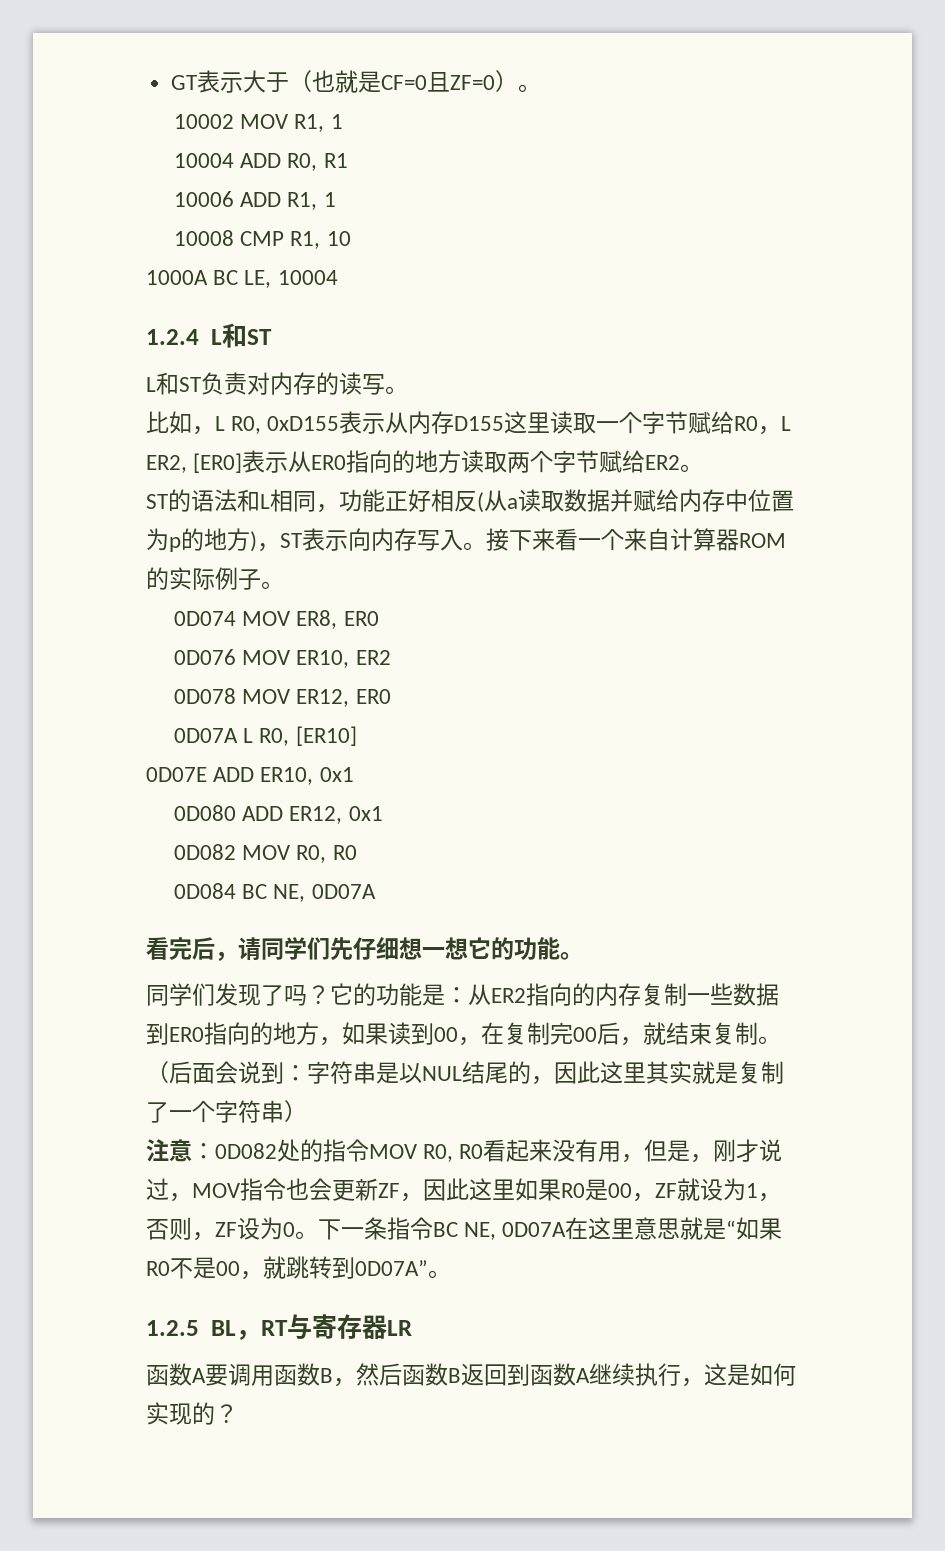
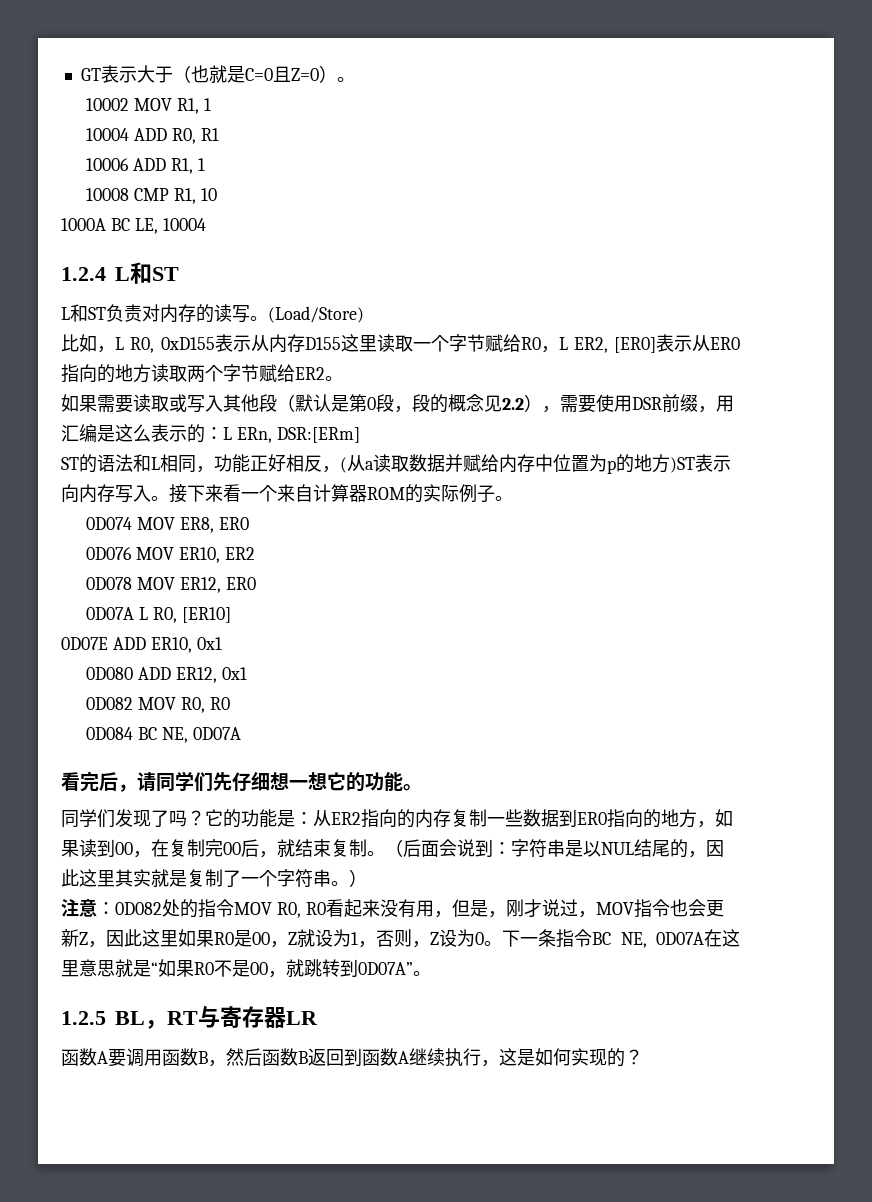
[381,72,496,92] CF=0且ZF=0 -> [244,66,319,82] C=0且Z=0
(408, 390) none -> [268,306,364,323] (Load/Store)
(704, 468) none -> [61,394,734,413] [61,424,360,443] // 如果需要读取或写入其他段（默认是第0段，段的概念见2.2），需要使用DSR前缀，用汇编是这么表示的：L ERn, DSR:[ERm]
(477, 501) none -> [322,466,340,473] ，
[250,531,302,552] )，ST -> [670,457,695,473] )ST
(284, 1111) none -> [331,881,349,886] 。
[378,1183,400,1198] ZF -> [79,932,88,945] Z
[655,1183,677,1198] ZF -> [288,932,297,945] Z
[215,1222,237,1237] ZF -> [430,932,439,945] Z

